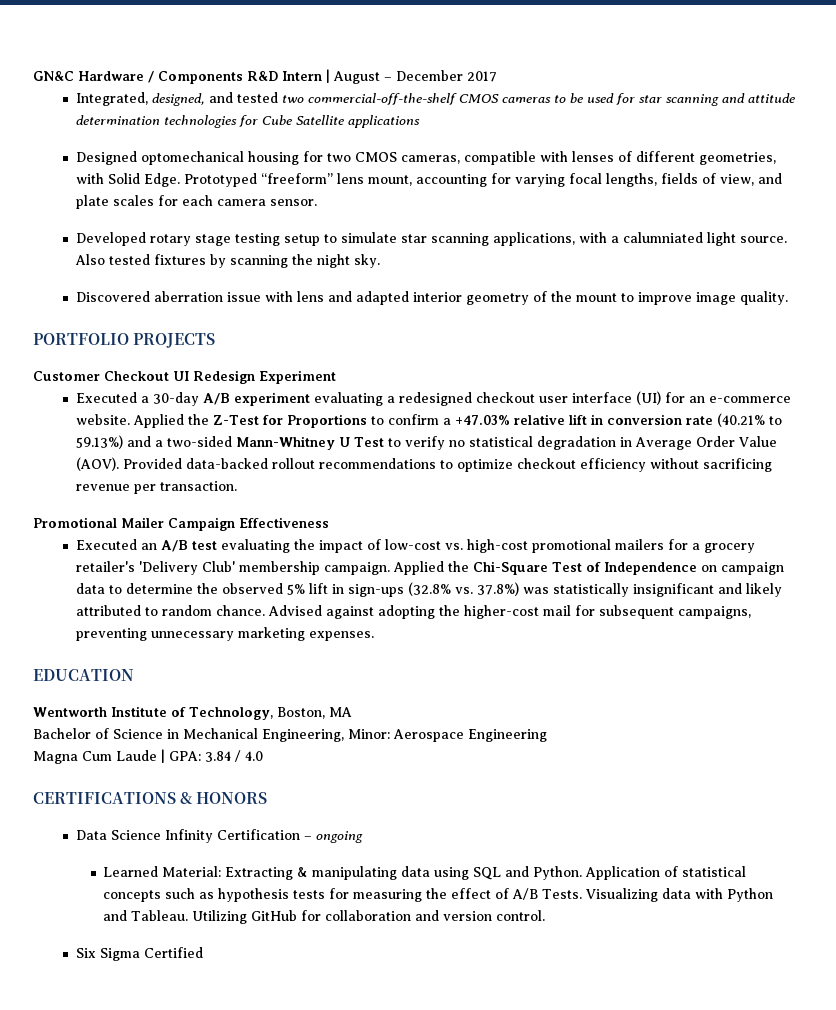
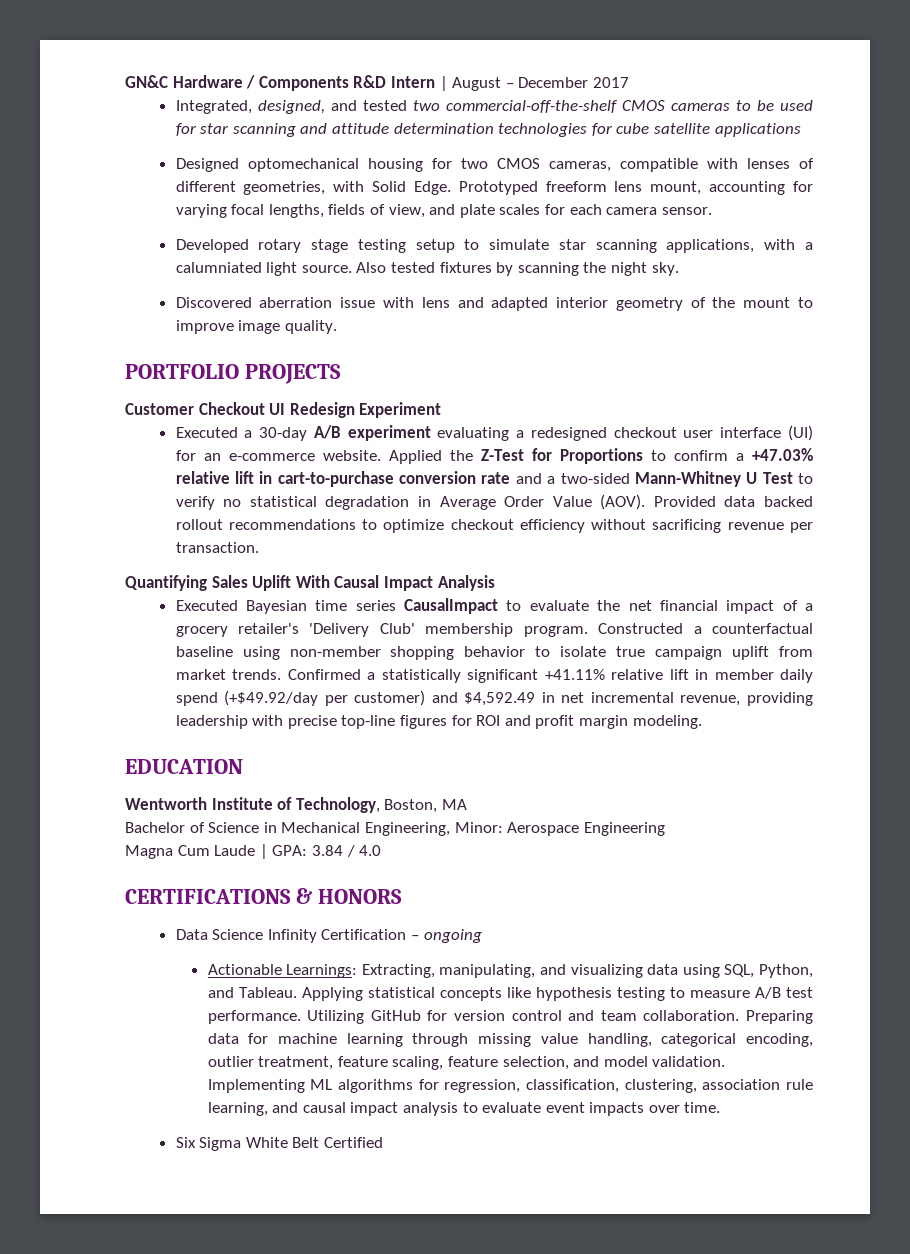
[261,115,344,125] Cube Satellite -> [616,123,710,134] cube satellite
[260,173,333,184] “freeform” -> [545,181,607,192] freeform
(603, 419) none -> [277,471,394,487] cart-to-purchase
[716,413,782,427] [75,435,123,449] (40.21% to 59.13%) -> (511, 478) none
[185,458,268,469] data-backed -> [724,496,814,507] data backed
[33,517,329,531] [75,539,688,553] Promotional Mailer Campaign Effectiveness // Executed an A/B test evaluating the impact of low-cost vs. high-cost promotional mailers for -> [125,575,495,591] [175,598,798,614] Quantifying Sales Uplift With Causal Impact Analysis // Executed Bayesian time series CausalImpact to evaluate the net financial impact of
[323,561,784,575] [75,582,782,597] [75,605,751,619] [75,627,374,641] campaign. Applied the Chi-Square Test of Independence on campaign data to determine the observed 5% lift in sign-ups (32.8% vs. 37.8%) was statistically insignificant and likely attributed to random chance. Advised against adopting the higher-cost mail for subsequent campaigns, preventing unnecessary marketing expenses. -> [523,623,813,637] [175,646,814,660] [175,669,813,683] [175,690,813,706] [175,715,702,729] program. Constructed a counterfactual baseline using non-member shopping behavior to isolate true campaign uplift from market trends. Confirmed a statistically significant +41.11% relative lift in member daily spend (+$49.92/day per customer) and $4,592.49 in net incremental revenue, providing leadership with precise top-line figures for ROI and profit margin modeling.
[103,866,747,880] [103,888,774,902] [103,910,546,924] Learned Material: Extracting & manipulating data using SQL and Python. Application of statistical concepts such as hypothesis tests for measuring the effect of A/B Tests. Visualizing data with Python and Tableau. Utilizing GitHub for collaboration and version control. -> [207,964,813,978] [207,987,813,1001] [207,1010,813,1024] [207,1033,813,1047] [207,1056,726,1070] [207,1079,813,1093] [207,1102,721,1116] Actionable Learnings: Extracting, manipulating, and visualizing data using SQL, Python, and Tableau. Applying statistical concepts like hypothesis testing to measure A/B test performance. Utilizing GitHub for version control and team collaboration. Preparing data for machine learning through missing value handling, categorical encoding, outlier treatment, feature scaling, feature selection, and model validation. Implementing ML algorithms for regression, classification, clustering, association rule learning, and causal impact analysis to evaluate event impacts over time.
(140, 954) none -> [245,1137,320,1148] White Belt

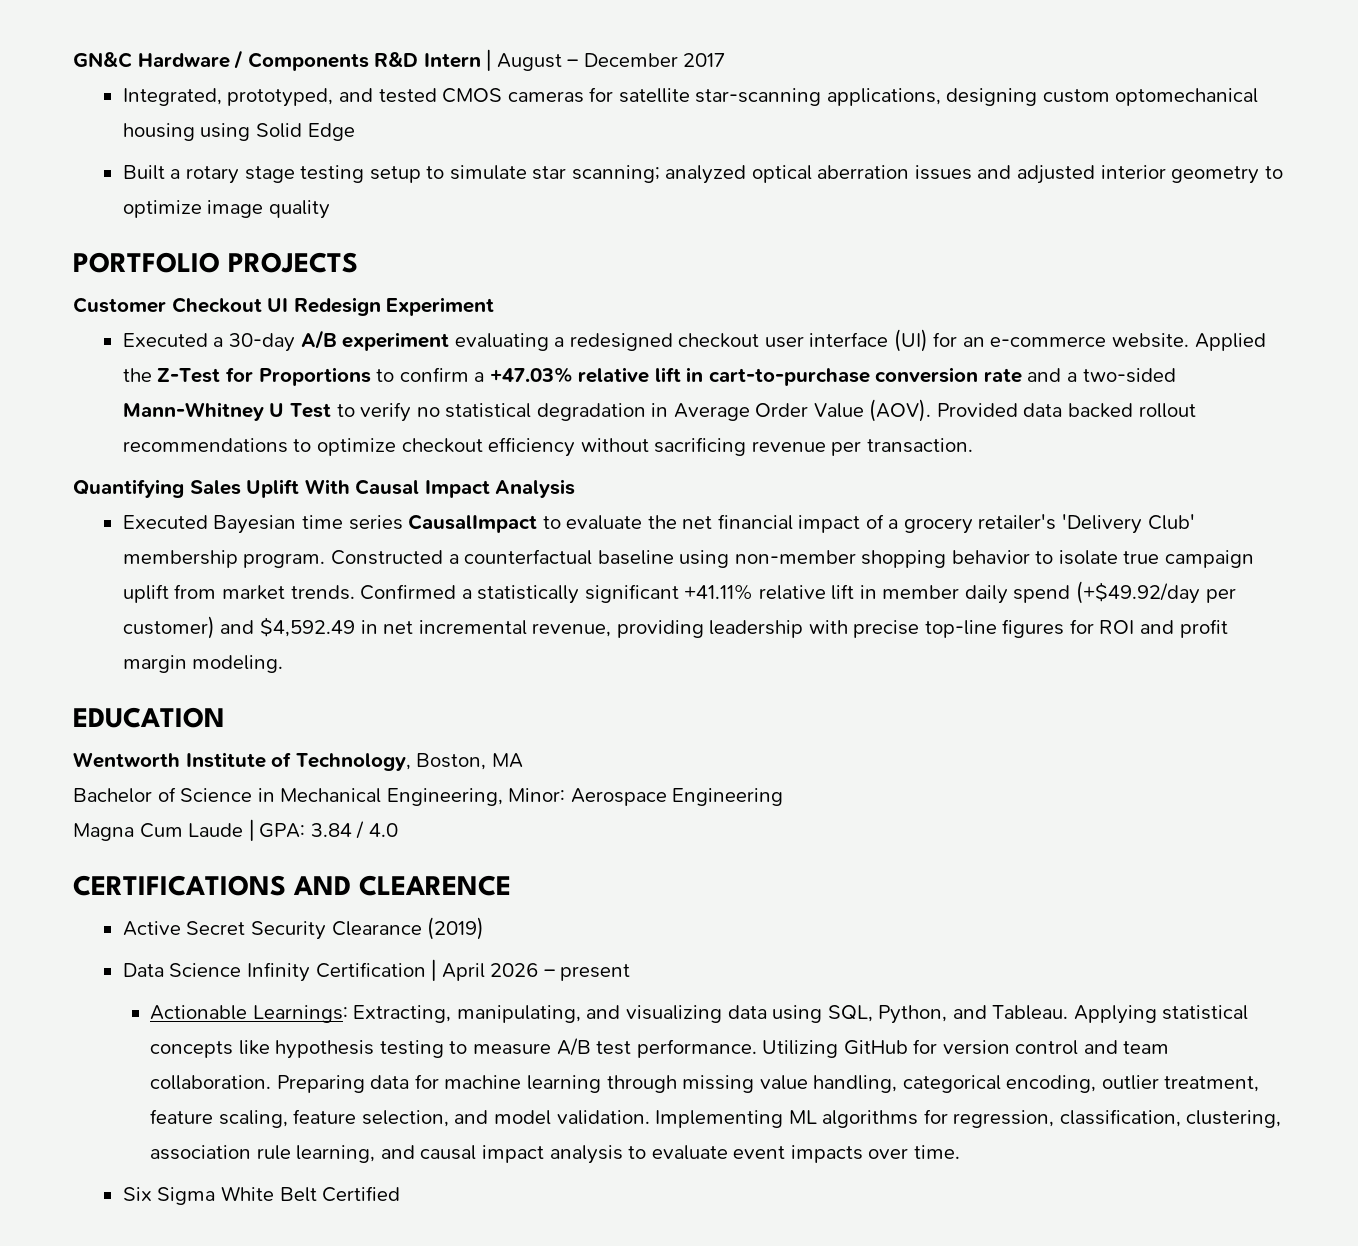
[257,100,325,114] designed, -> [227,88,334,107] prototyped,
[412,100,813,113] [175,123,801,137] [175,158,814,172] [175,181,814,195] [175,204,712,218] [175,239,249,253] two commercial-off-the-shelf CMOS cameras to be used for star scanning and attitude determination technologies for cube satellite applications // Designed optomechanical housing for two CMOS cameras, compatible with lenses of different geometries, with Solid Edge. Prototyped freeform lens mount, accounting for varying focal lengths, fields of view, and plate scales for each camera sensor. // Developed -> [442,87,1259,106] [122,123,355,141] [122,165,181,180] CMOS cameras for satellite star-scanning applications, designing custom optomechanical housing using Solid Edge // Built a
[595,239,813,253] [175,262,679,276] [175,297,813,311] [175,320,337,334] scanning applications, with a calumniated light source. Also tested fixtures by scanning the night sky. // Discovered aberration issue with lens and adapted interior geometry of the mount to improve image quality. -> [571,165,1283,184] [122,200,331,219] scanning; analyzed optical aberration issues and adjusted interior geometry to optimize image quality
[295,888,402,904] & HONORS -> [293,875,511,896] [122,917,485,940] AND CLEARENCE // Active Secret Security Clearance (2019)
[410,929,482,943] – ongoing -> [431,959,631,981] | April 2026 – present

